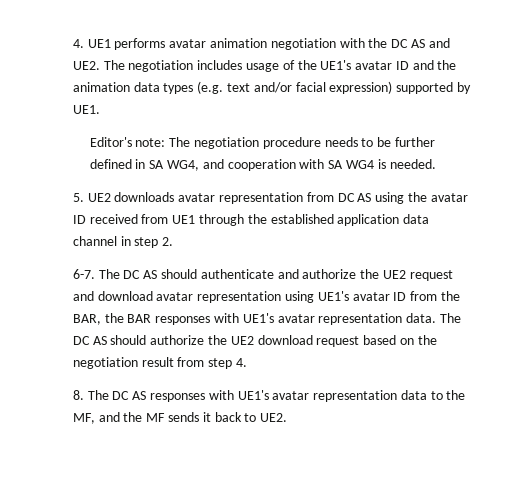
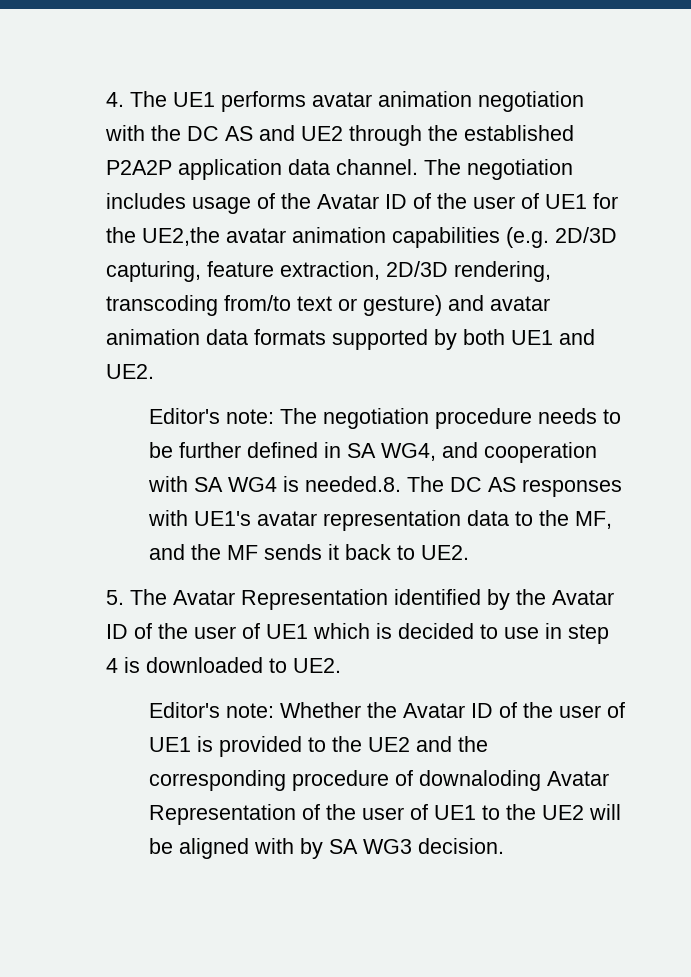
[72,39,84,48] 4. -> [106,91,168,107] 4. The
[72,61,100,70] UE2. -> [301,125,575,146] [106,159,419,180] UE2 through the established P2A2P application data channel.
[320,60,457,70] [72,81,471,94] [72,105,100,114] UE1's avatar ID and the animation data types (e.g. text and/or facial expression) supported by UE1. -> [317,193,619,209] [106,227,618,248] [106,261,552,282] [106,295,551,316] [106,329,596,350] [106,364,155,379] Avatar ID of the user of UE1 for the UE2,the avatar animation capabilities (e.g. 2D/3D capturing, feature extraction, 2D/3D rendering, transcoding from/to text or gesture) and avatar animation data formats supported by both UE1 and UE2.
[389,159,436,169] [72,192,468,204] [72,214,430,226] [72,236,174,248] [72,269,453,281] [72,291,460,303] [72,313,461,325] [72,335,437,347] [72,357,247,369] [72,390,84,400] needed. // 5. UE2 downloads avatar representation from DC AS using the avatar ID received from UE1 through the established application data channel in step 2. // 6-7. The DC AS should authenticate and authorize the UE2 request and download avatar representation using UE1's avatar ID from the BAR, the BAR responses with UE1's avatar representation data. The DC AS should authorize the UE2 download request based on the negotiation result from step 4. // 8. -> [304,476,401,492] needed.8.
(288, 417) none -> [106,589,615,610] [106,623,610,644] [106,657,342,673] [148,702,625,718] [148,736,488,757] [148,770,609,791] [148,804,621,825] [148,838,504,859] // 5. The Avatar Representation identified by the Avatar ID of the user of UE1 which is decided to use in step 4 is downloaded to UE2. // Editor's note: Whether the Avatar ID of the user of UE1 is provided to the UE2 and the corresponding procedure of downaloding Avatar Representation of the user of UE1 to the UE2 will be aligned with by SA WG3 decision.

